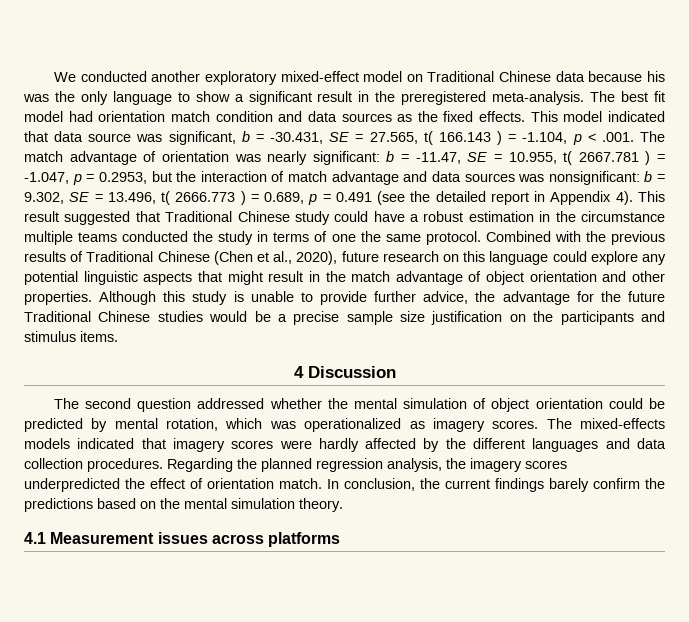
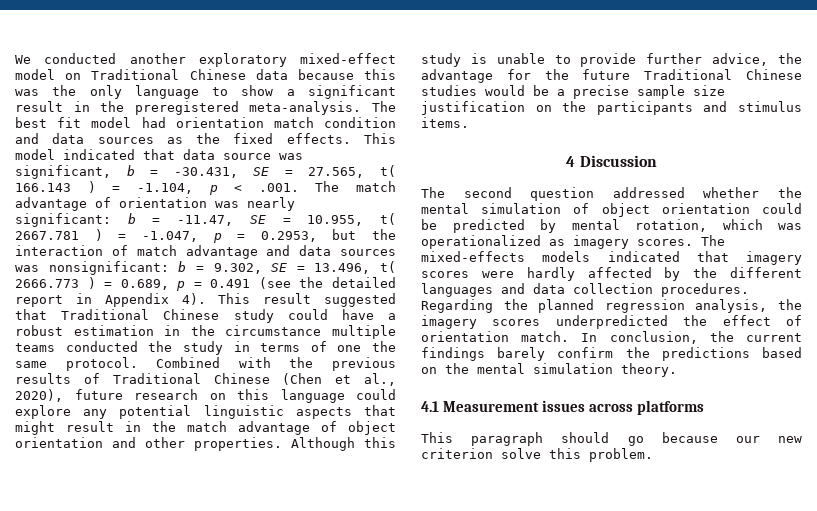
[647,71,665,82] his -> [364,69,396,80] this
(341, 539) none -> [421,432,802,446] [421,448,653,462] // This paragraph should go because our new criterion solve this problem.

